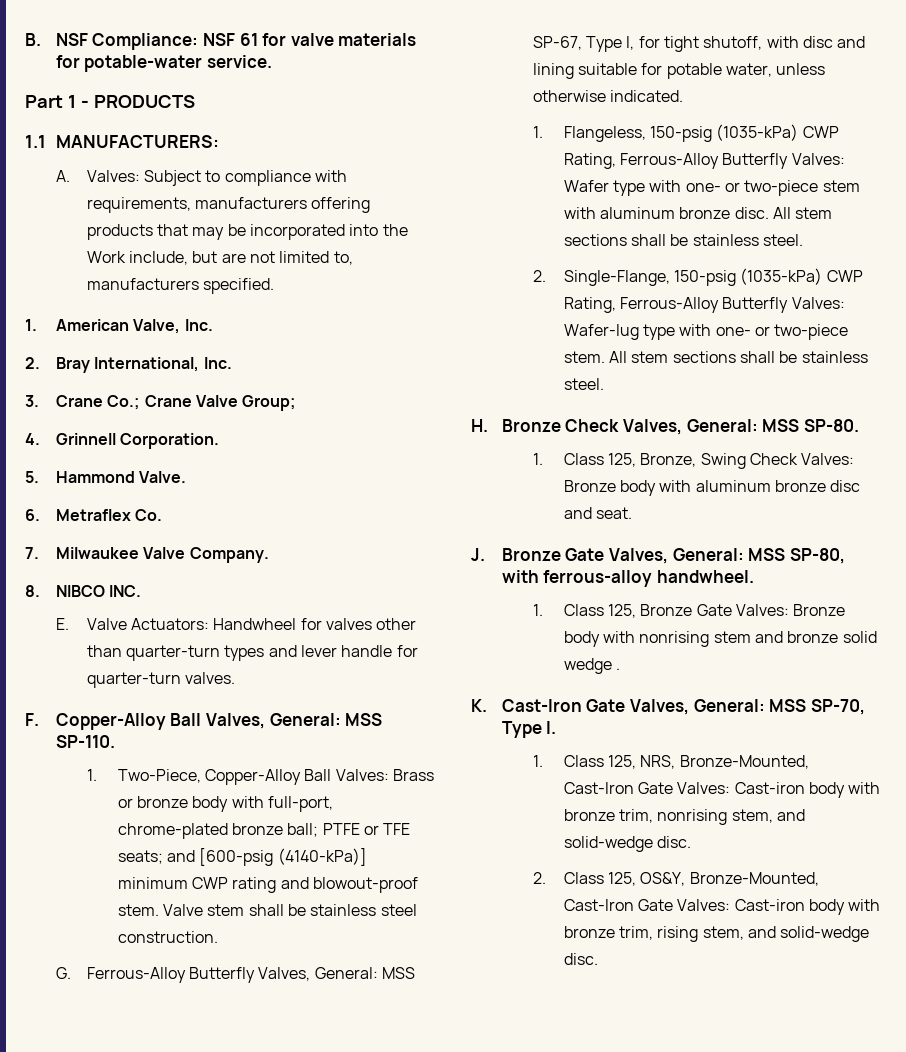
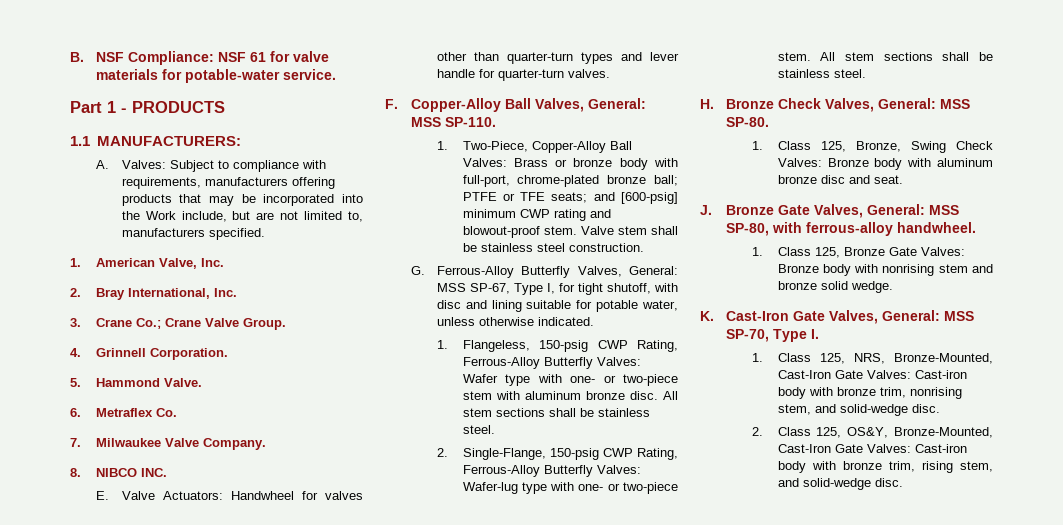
[242,395,297,411] Group; -> [242,318,286,330] Group.
[199,848,367,866] [600-psig (4140-kPa)] -> [621,192,678,204] [600-psig]
[716,124,799,141] (1035-kPa) -> (589, 346) none
[740,268,823,285] (1035-kPa) -> (599, 454) none
[563,658,620,674] wedge . -> [850,281,893,293] wedge.

